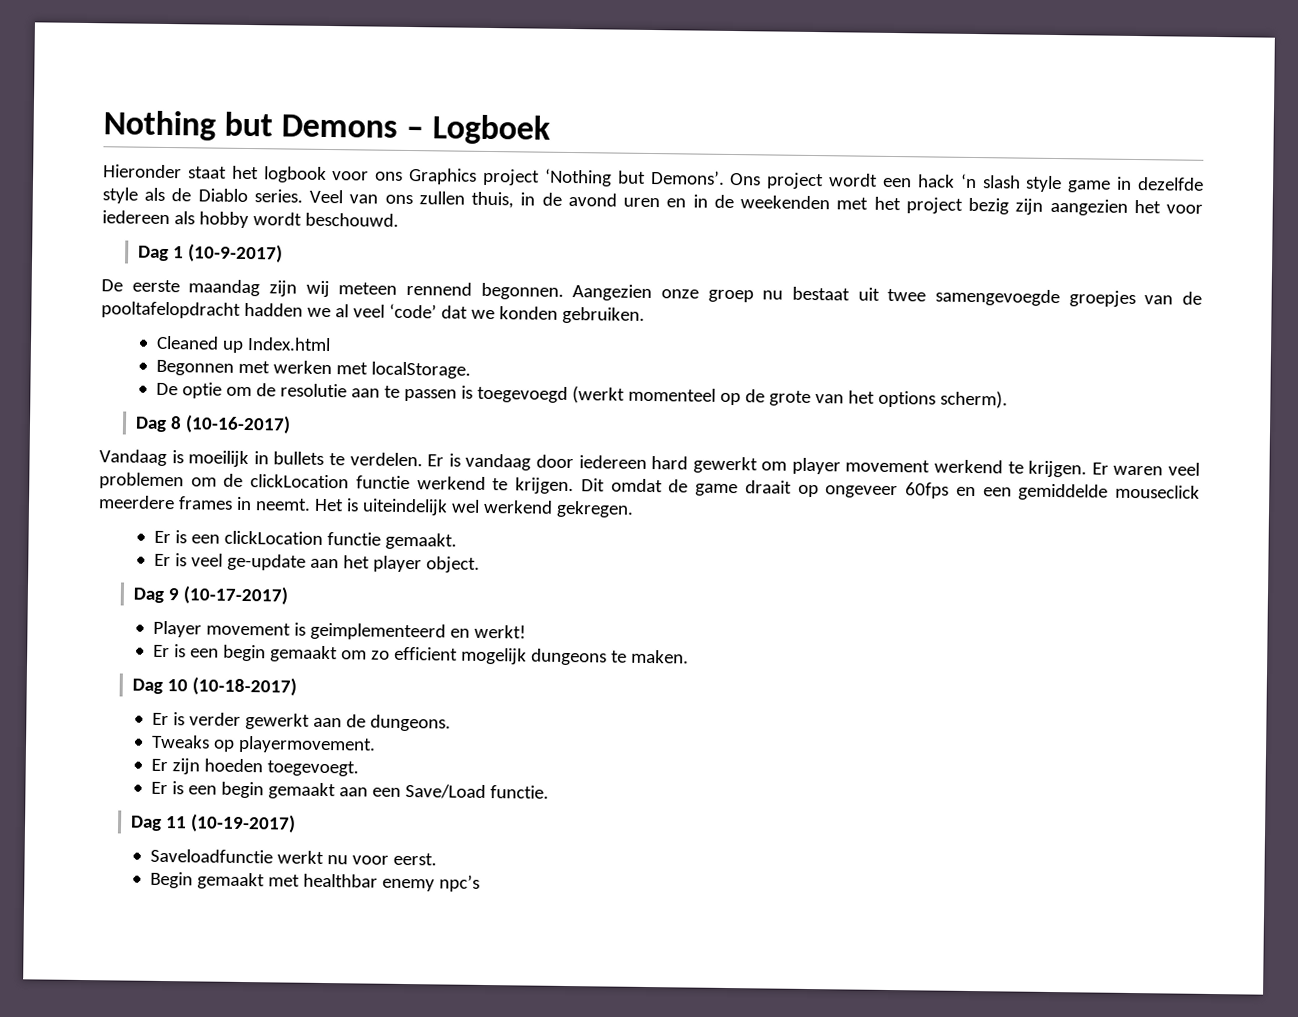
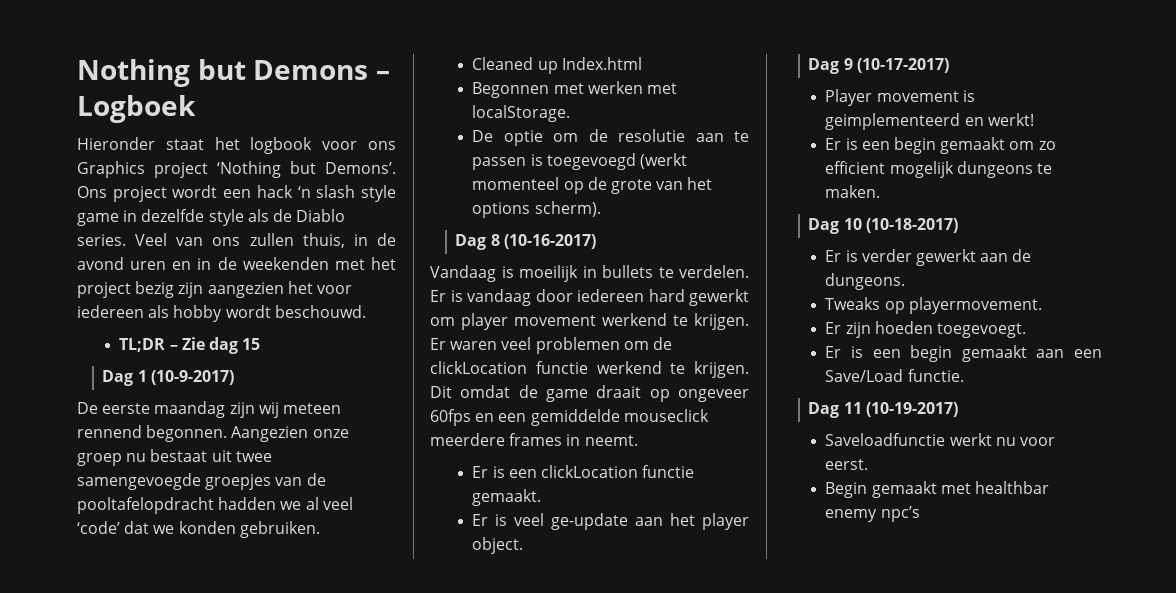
(399, 219) none -> [119,337,261,354] // TL;DR – Zie dag 15
[313,498,634,518] Het is uiteindelijk wel werkend gekregen. -> (638, 440) none

